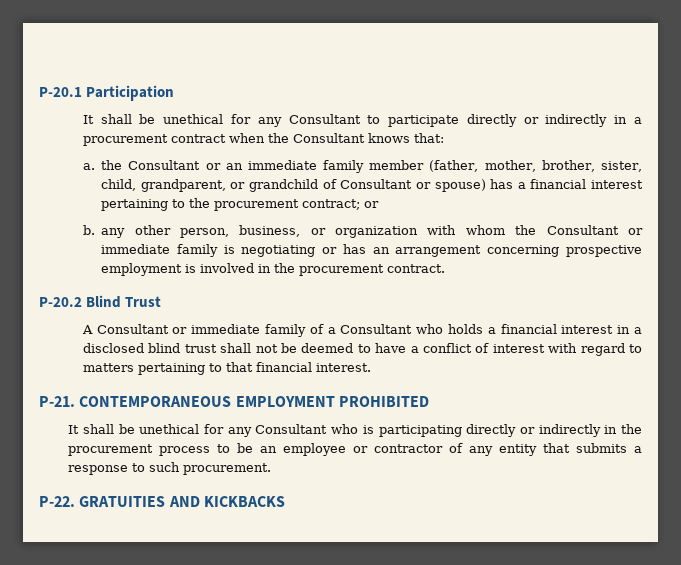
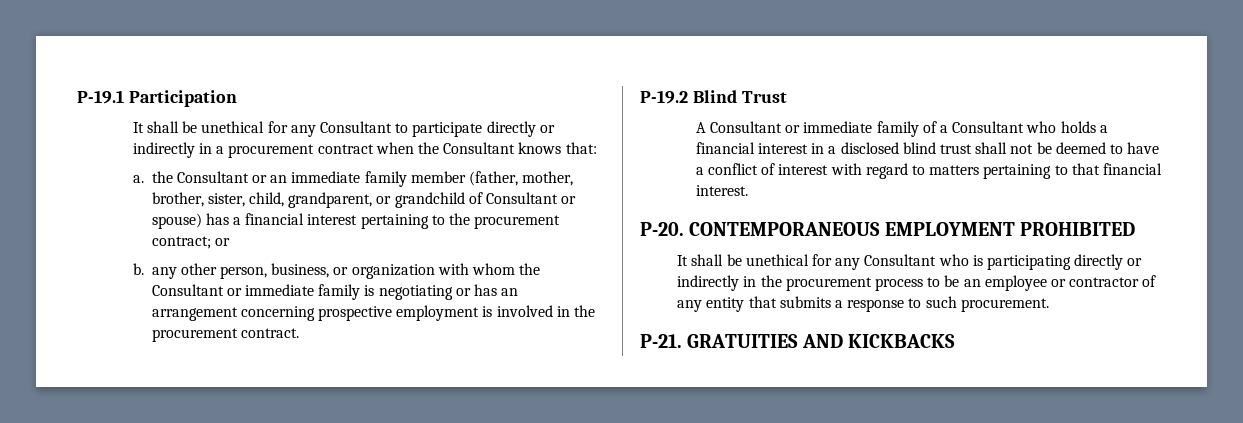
[39,87,82,97] P-20.1 -> [77,90,124,104] P-19.1
[39,297,82,307] P-20.2 -> [640,90,688,104] P-19.2
[39,396,75,407] P-21. -> [640,222,684,236] P-20.
[39,496,75,507] P-22. -> [640,334,682,348] P-21.

